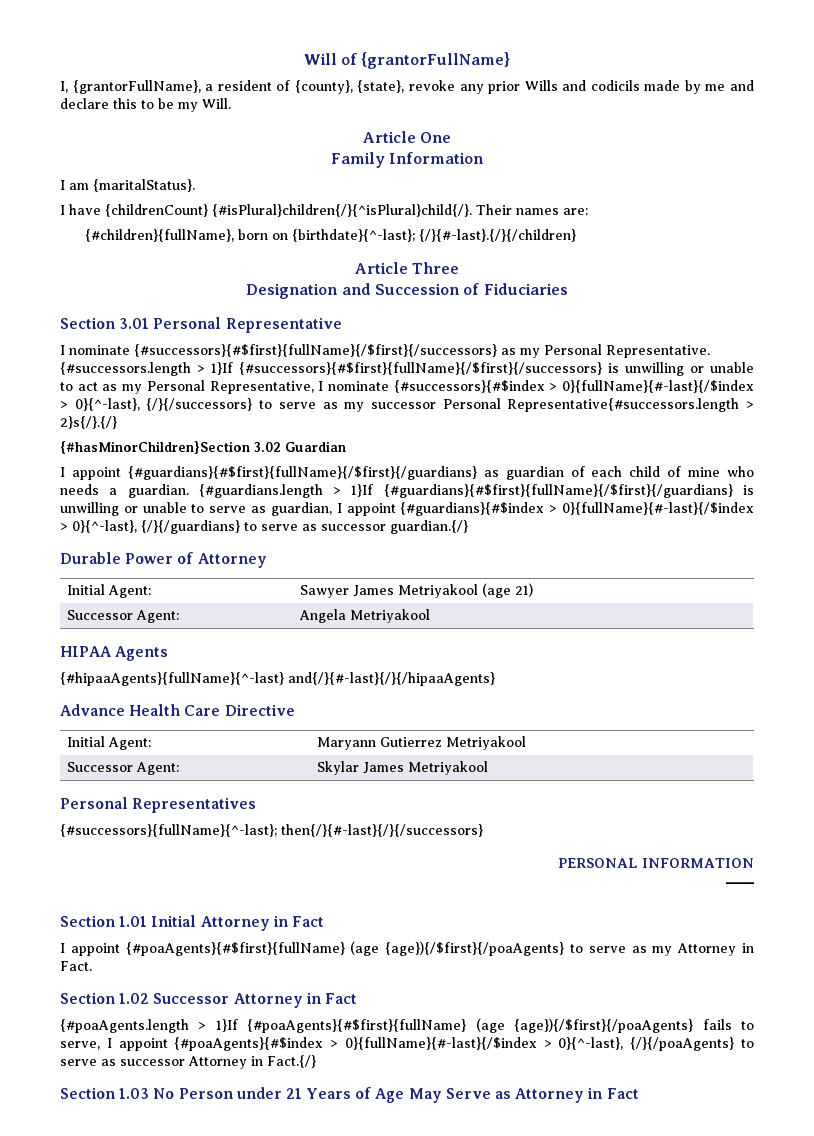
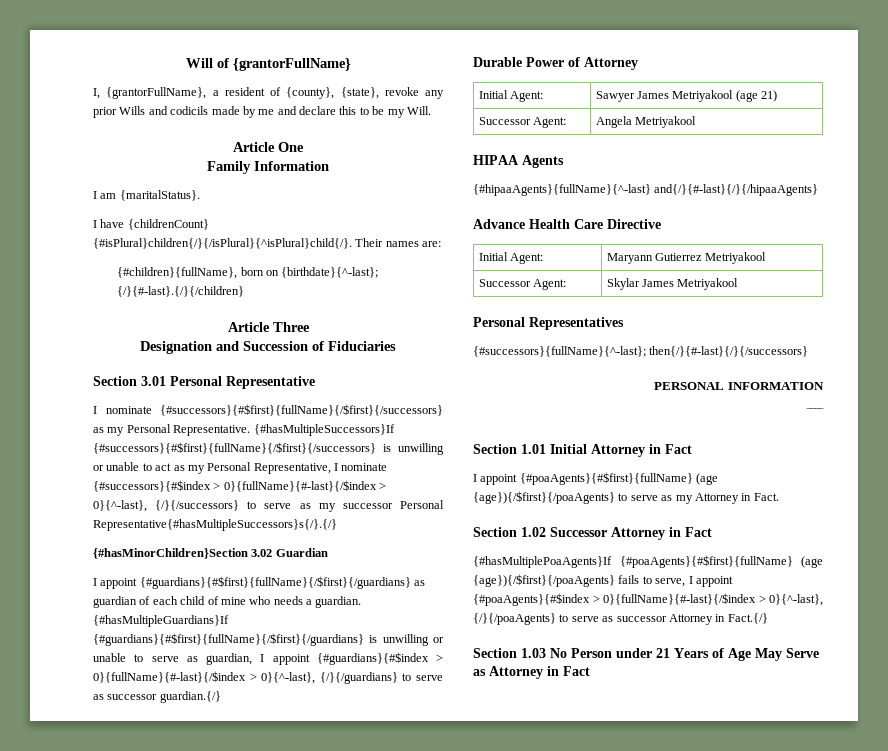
[212,204,472,217] {#isPlural}children{/}{^isPlural}child{/}. -> [93,238,352,249] {#isPlural}children{/}{/isPlural}{^isPlural}child{/}.
[60,362,233,376] {#successors.length > 1}If -> [253,424,395,436] {#hasMultipleSuccessors}If
[507,398,754,412] [60,416,117,429] Representative{#successors.length > 2}s{/}.{/} -> [93,519,337,531] Representative{#hasMultipleSuccessors}s{/}.{/}
[198,484,374,498] {#guardians.length > 1}If -> [93,615,229,627] {#hasMultipleGuardians}If
[60,1019,238,1033] {#poaAgents.length > 1}If -> [473,556,612,568] {#hasMultiplePoaAgents}If

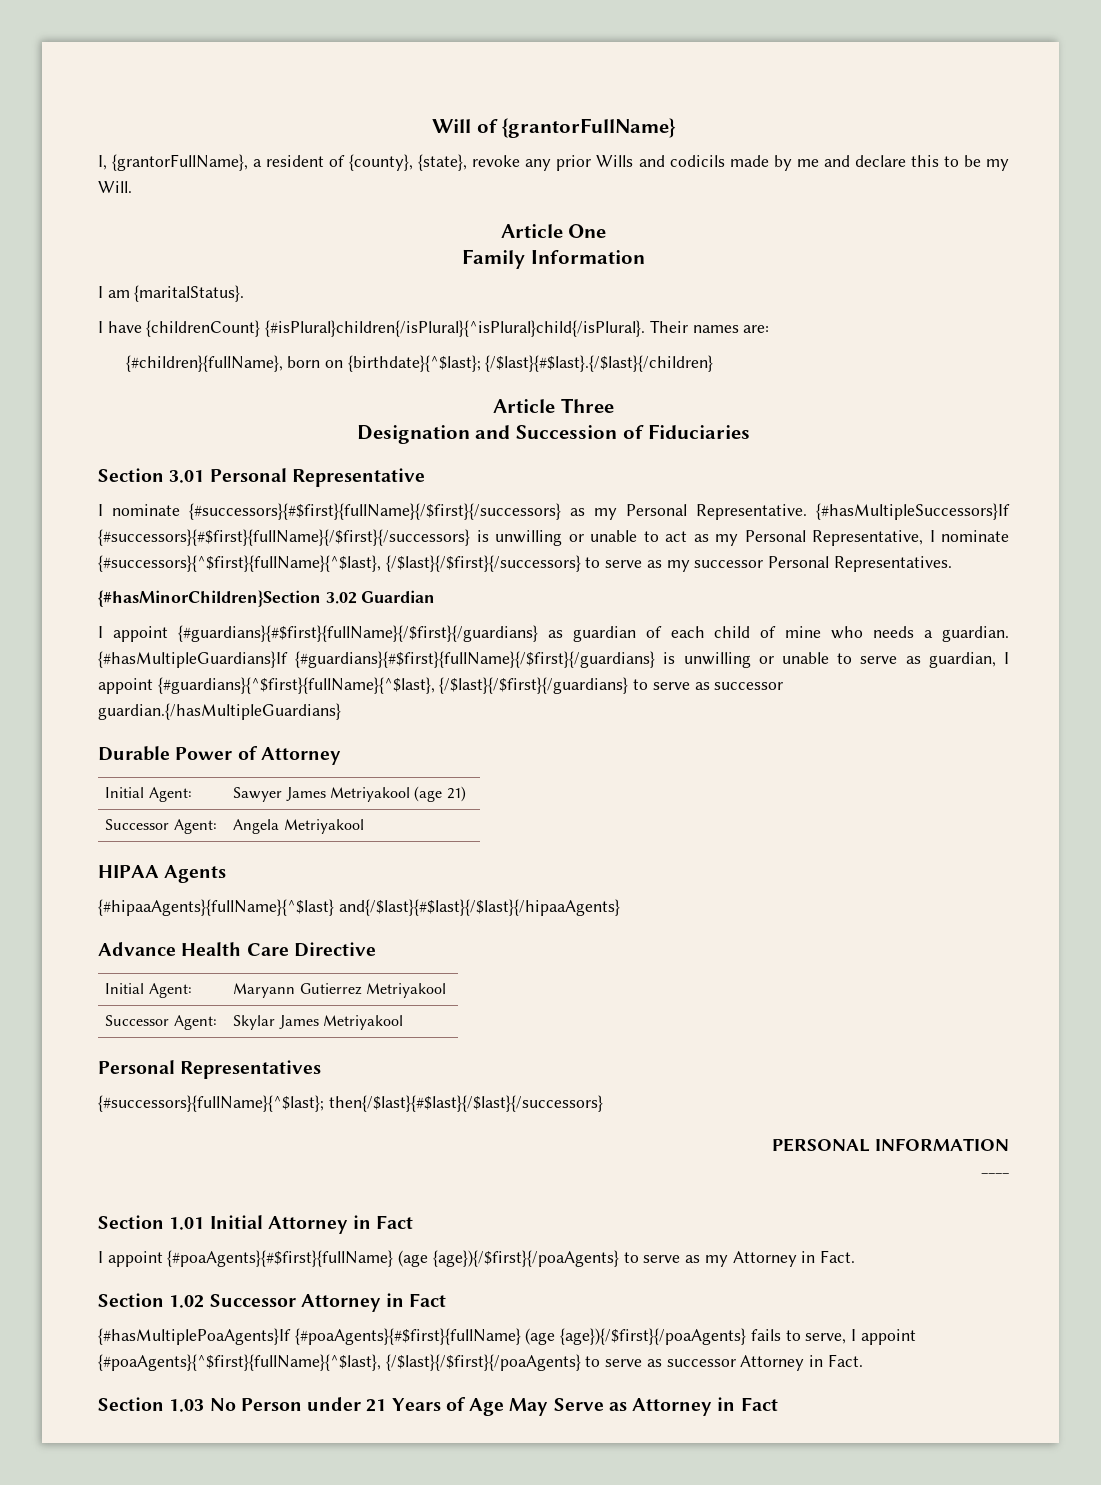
[93,238,352,249] {#isPlural}children{/}{/isPlural}{^isPlural}child{/}. -> [265,320,646,337] {#isPlural}children{/isPlural}{^isPlural}child{/isPlural}.
[281,267,379,278] [117,286,245,297] {birthdate}{^-last}; {/}{#-last}.{/}{/children} -> [347,355,714,372] {birthdate}{^$last}; {/$last}{#$last}.{/$last}{/children}
[93,480,387,492] [93,500,240,512] {#successors}{#$index > 0}{fullName}{#-last}{/$index > 0}{^-last}, {/}{/successors} -> [98,555,581,572] {#successors}{^$first}{fullName}{^$last}, {/$last}{/$first}{/successors}
[93,519,337,531] Representative{#hasMultipleSuccessors}s{/}.{/} -> [833,556,952,572] Representatives.
[316,652,443,665] [93,671,443,684] [93,691,221,703] {#guardians}{#$index > 0}{fullName}{#-last}{/$index > 0}{^-last}, {/}{/guardians} to serve as successor guardian.{/} -> [157,677,784,694] [98,703,341,720] {#guardians}{^$first}{fullName}{^$last}, {/$last}{/$first}{/guardians} to serve as successor guardian.{/hasMultipleGuardians}
[473,184,819,196] {#hipaaAgents}{fullName}{^-last} and{/}{#-last}{/}{/hipaaAgents} -> [98,899,620,916] {#hipaaAgents}{fullName}{^$last} and{/$last}{#$last}{/$last}{/hipaaAgents}
[473,346,809,357] {#successors}{fullName}{^-last}; then{/}{#-last}{/}{/successors} -> [98,1095,603,1112] {#successors}{fullName}{^$last}; then{/$last}{#$last}{/$last}{/successors}
[473,593,823,606] [473,613,556,625] {#poaAgents}{#$index > 0}{fullName}{#-last}{/$index > 0}{^-last}, {/}{/poaAgents} -> [98,1354,581,1371] {#poaAgents}{^$first}{fullName}{^$last}, {/$last}{/$first}{/poaAgents}
[727,613,768,624] Fact.{/} -> [827,1354,863,1367] Fact.

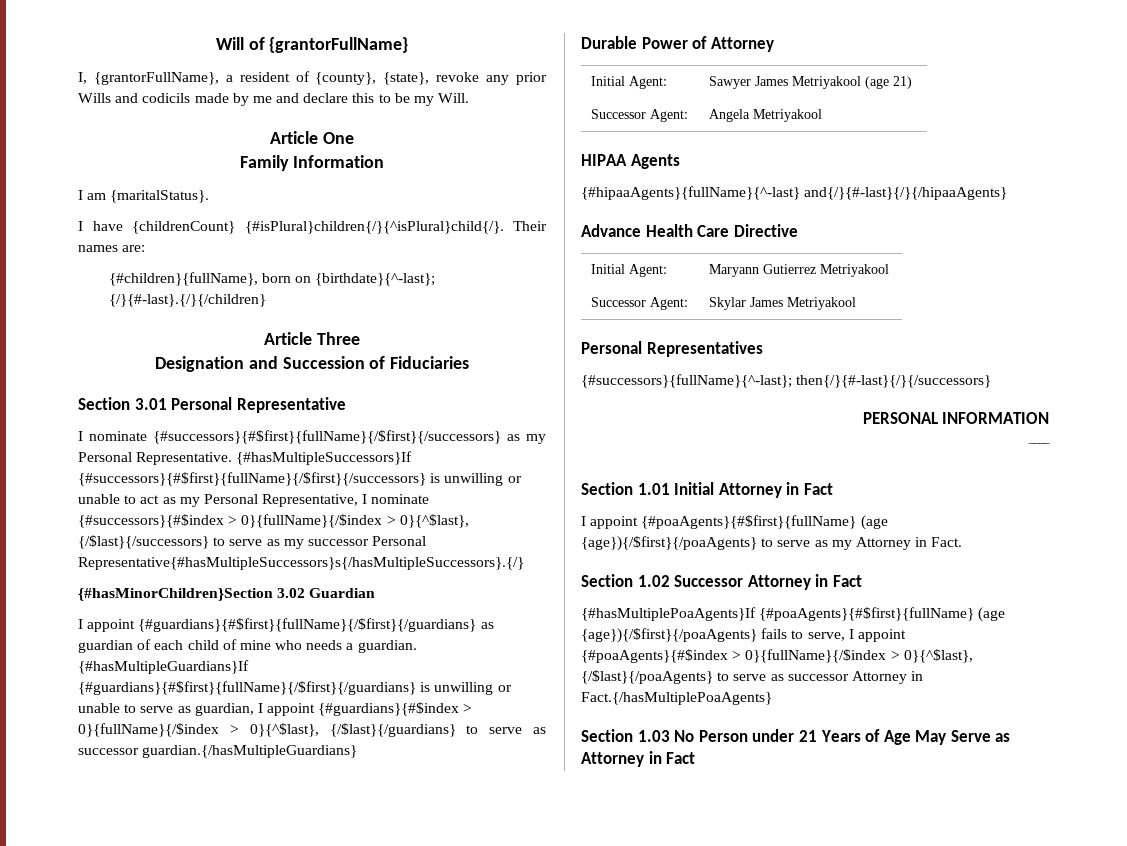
[265,320,646,337] {#isPlural}children{/isPlural}{^isPlural}child{/isPlural}. -> [244,221,504,234] {#isPlural}children{/}{^isPlural}child{/}.
[347,355,714,372] {birthdate}{^$last}; {/$last}{#$last}.{/$last}{/children} -> [315,273,436,286] [108,294,266,307] {birthdate}{^-last}; {/}{#-last}.{/}{/children}
[98,555,581,572] {#successors}{^$first}{fullName}{^$last}, {/$last}{/$first}{/successors} -> [78,514,469,528] [78,535,209,549] {#successors}{#$index > 0}{fullName}{/$index > 0}{^$last}, {/$last}{/successors}
[833,556,952,572] Representatives. -> [78,557,524,570] Representative{#hasMultipleSuccessors}s{/hasMultipleSuccessors}.{/}
[157,677,629,694] {#guardians}{^$first}{fullName}{^$last}, {/$last}{/$first}{/guardians} -> [318,702,473,716] [78,723,456,737] {#guardians}{#$index > 0}{fullName}{/$index > 0}{^$last}, {/$last}{/guardians}
[98,899,620,916] {#hipaaAgents}{fullName}{^$last} and{/$last}{#$last}{/$last}{/hipaaAgents} -> [581,186,1008,200] {#hipaaAgents}{fullName}{^-last} and{/}{#-last}{/}{/hipaaAgents}
[98,1095,603,1112] {#successors}{fullName}{^$last}; then{/$last}{#$last}{/$last}{/successors} -> [581,374,992,388] {#successors}{fullName}{^-last}; then{/}{#-last}{/}{/successors}
[98,1354,581,1371] {#poaAgents}{^$first}{fullName}{^$last}, {/$last}{/$first}{/poaAgents} -> [581,649,973,663] [581,670,713,684] {#poaAgents}{#$index > 0}{fullName}{/$index > 0}{^$last}, {/$last}{/poaAgents}
[827,1354,863,1367] Fact. -> [581,692,772,705] Fact.{/hasMultiplePoaAgents}

